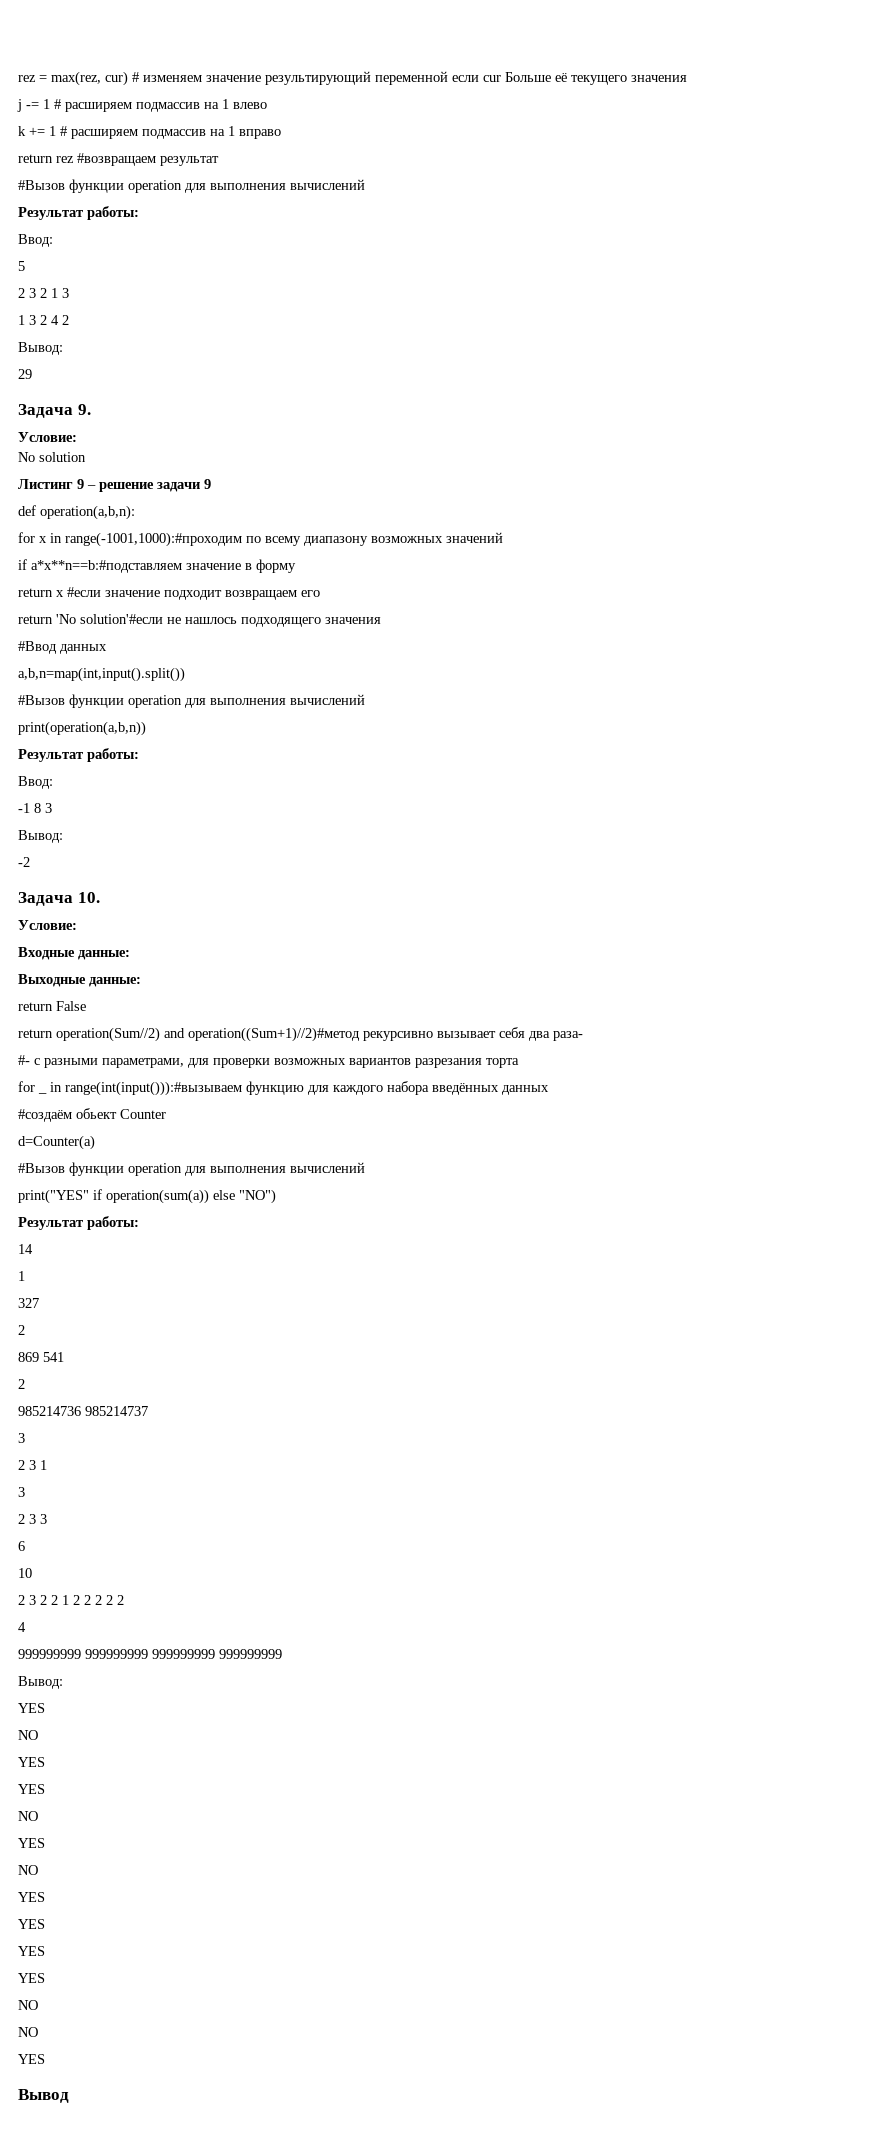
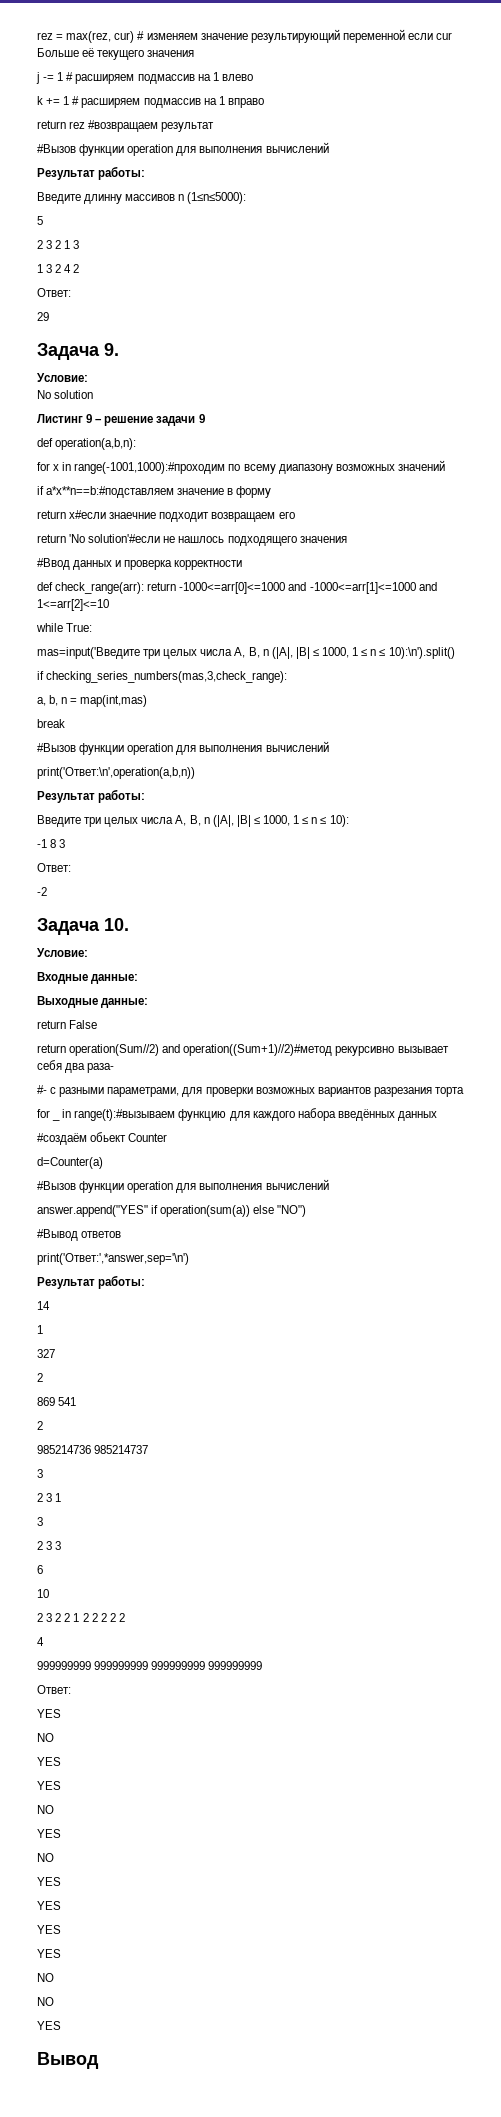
[18,234,53,247] Ввод: -> [37,192,247,204] Введите длинну массивов n (1≤n≤5000):
[18,342,63,355] Вывод: -> [37,288,71,297] Ответ:
[56,587,160,597] x #если значение -> [69,510,157,519] x#если знаечние
[18,667,185,682] [18,694,365,708] [18,721,146,736] [18,748,139,762] [18,776,53,789] // a,b,n=map(int,input().split()) // #Вызов функции operation для выполнения вычислений // print(operation(a,b,n)) // Результат работы: // Ввод: -> [115,560,243,570] [37,582,437,594] [37,599,109,611] [36,623,93,632] [37,647,455,659] [37,671,288,683] [37,695,148,707] [37,719,65,728] [37,741,329,755] [37,767,195,779] [37,789,146,803] [37,815,349,827] и проверка корректности // def check_range(arr): return -1000<=arr[0]<=1000 and -1000<=arr[1]<=1000 and 1<=arr[2]<=10 // while True: // mas=input('Введите три целых числа A, B, n (|A|, |B| ≤ 1000, 1 ≤ n ≤ 10):\n').split() // if checking_series_numbers(mas,3,check_range): // a, b, n = map(int,mas) // break // #Вызов функции operation для выполнения вычислений // print('Ответ:\n',operation(a,b,n)) // Результат работы: // Введите три целых числа A, B, n (|A|, |B| ≤ 1000, 1 ≤ n ≤ 10):
[18,830,63,843] Вывод: -> [37,863,71,872] Ответ:
[65,1081,242,1096] range(int(input())):#вызываем -> [74,1109,176,1121] range(t):#вызываем
[18,1189,89,1204] print("YES" -> [37,1205,148,1217] answer.append("YES"
(276, 1196) none -> [37,1229,122,1241] [37,1253,189,1265] // #Вывод ответов // print('Ответ:',*answer,sep='\n')
[18,1676,63,1689] Вывод: -> [37,1685,71,1694] Ответ:

